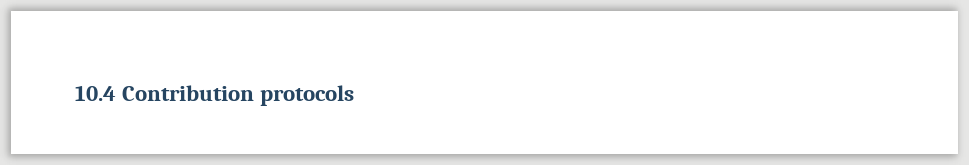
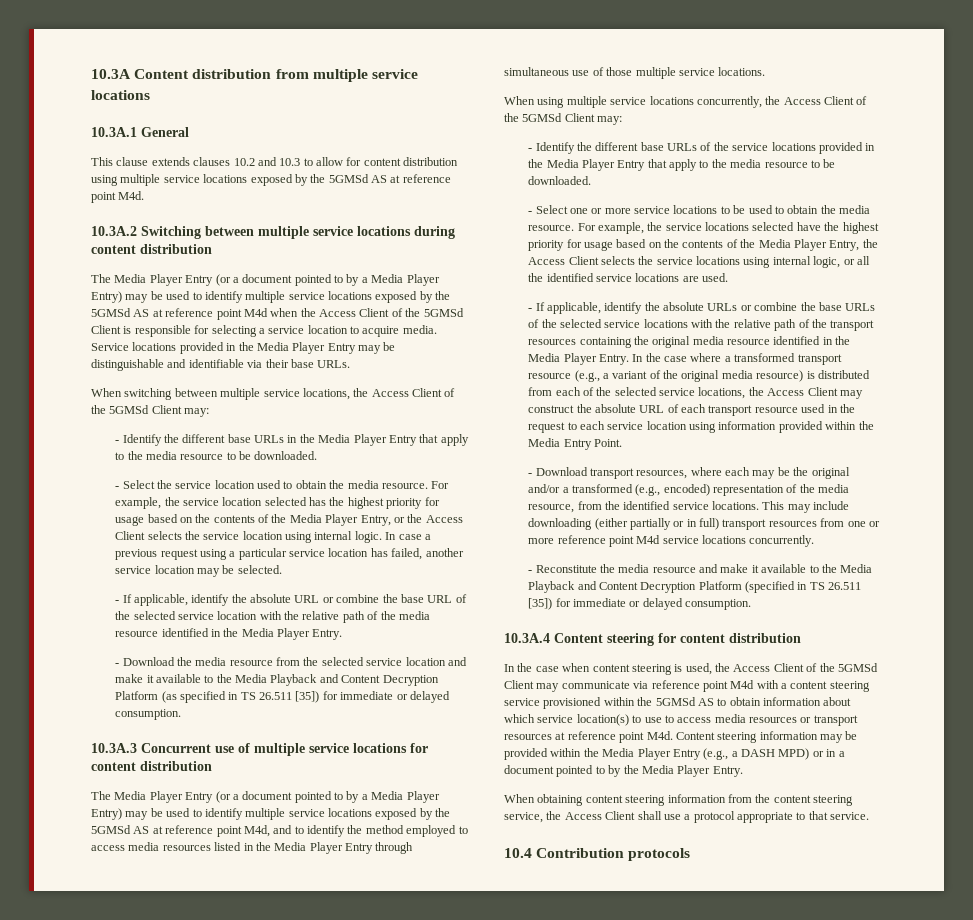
(75, 93) none -> [91,69,418,82] [91,90,150,100] [91,127,189,137] [91,157,459,166] [91,174,451,186] [91,191,145,203] [91,226,455,239] [91,244,212,254] [91,274,440,286] [91,291,451,303] [91,308,464,320] [91,325,437,337] [91,342,396,354] [91,359,351,371] [91,388,456,400] [91,405,210,417] [115,434,469,446] [115,451,318,460] [115,480,450,489] [115,497,440,509] [115,514,463,526] [115,531,431,543] [115,548,464,560] [115,565,282,577] [115,594,467,606] [115,611,430,623] [115,628,343,640] [115,657,467,666] [115,674,439,686] [115,691,450,703] [115,709,182,720] [91,743,428,756] [91,761,212,771] [91,791,440,803] [91,808,451,820] [91,825,468,837] [91,842,414,854] [504,67,766,79] [504,96,868,108] [504,113,623,125] [528,142,876,154] [528,159,836,171] [528,176,592,185] [528,205,871,214] [528,222,879,234] [528,239,878,251] [528,256,870,268] [528,273,729,282] [528,302,876,314] [528,319,875,331] [528,336,851,348] [528,353,842,365] [528,370,870,382] [528,387,863,399] [528,404,855,416] [528,421,874,433] [528,438,622,450] [528,467,850,479] [528,484,850,496] [528,501,850,513] [528,518,880,530] [528,535,815,547] [528,564,873,573] [528,581,862,593] [528,598,752,610] [504,633,801,646] [504,663,878,675] [504,680,870,692] [504,697,852,709] [504,714,858,726] [504,731,858,743] [504,748,845,760] [504,765,743,777] [504,794,853,806] [504,811,870,823] 10.3A Content distribution from multiple service locations // 10.3A.1 General // This clause extends clauses 10.2 and 10.3 to allow for content distribution using multiple service locations exposed by the 5GMSd AS at reference point M4d. // 10.3A.2 Switching between multiple service locations during content distribution // The Media Player Entry (or a document pointed to by a Media Player Entry) may be used to identify multiple service locations exposed by the 5GMSd AS at reference point M4d when the Access Client of the 5GMSd Client is responsible for selecting a service location to acquire media. Service locations provided in the Media Player Entry may be distinguishable and identifiable via their base URLs. // When switching between multiple service locations, the Access Client of the 5GMSd Client may: // - Identify the different base URLs in the Media Player Entry that apply to the media resource to be downloaded. // - Select the service location used to obtain the media resource. For example, the service location selected has the highest priority for usage based on the contents of the Media Player Entry, or the Access Client selects the service location using internal logic. In case a previous request using a particular service location has failed, another service location may be selected. // - If applicable, identify the absolute URL or combine the base URL of the selected service location with the relative path of the media resource identified in the Media Player Entry. // - Download the media resource from the selected service location and make it available to the Media Playback and Content Decryption Platform (as specified in TS 26.511 [35]) for immediate or delayed consumption. // 10.3A.3 Concurrent use of multiple service locations for content distribution // The Media Player Entry (or a document pointed to by a Media Player Entry) may be used to identify multiple service locations exposed by the 5GMSd AS at reference point M4d, and to identify the method employed to access media resources listed in the Media Player Entry through simultaneous use of those multiple service locations. // When using multiple service locations concurrently, the Access Client of the 5GMSd Client may: // - Identify the different base URLs of the service locations provided in the Media Player Entry that apply to the media resource to be downloaded. // - Select one or more service locations to be used to obtain the media resource. For example, the service locations selected have the highest priority for usage based on the contents of the Media Player Entry, the Access Client selects the service locations using internal logic, or all the identified service locations are used. // - If applicable, identify the absolute URLs or combine the base URLs of the selected service locations with the relative path of the transport resources containing the original media resource identified in the Media Player Entry. In the case where a transformed transport resource (e.g., a variant of the original media resource) is distributed from each of the selected service locations, the Access Client may construct the absolute URL of each transport resource used in the request to each service location using information provided within the Media Entry Point. // - Download transport resources, where each may be the original and/or a transformed (e.g., encoded) representation of the media resource, from the identified service locations. This may include downloading (either partially or in full) transport resources from one or more reference point M4d service locations concurrently. // - Reconstitute the media resource and make it available to the Media Playback and Content Decryption Platform (specified in TS 26.511 [35]) for immediate or delayed consumption. // 10.3A.4 Content steering for content distribution // In the case when content steering is used, the Access Client of the 5GMSd Client may communicate via reference point M4d with a content steering service provisioned within the 5GMSd AS to obtain information about which service location(s) to use to access media resources or transport resources at reference point M4d. Content steering information may be provided within the Media Player Entry (e.g., a DASH MPD) or in a document pointed to by the Media Player Entry. // When obtaining content steering information from the content steering service, the Access Client shall use a protocol appropriate to that service. //

